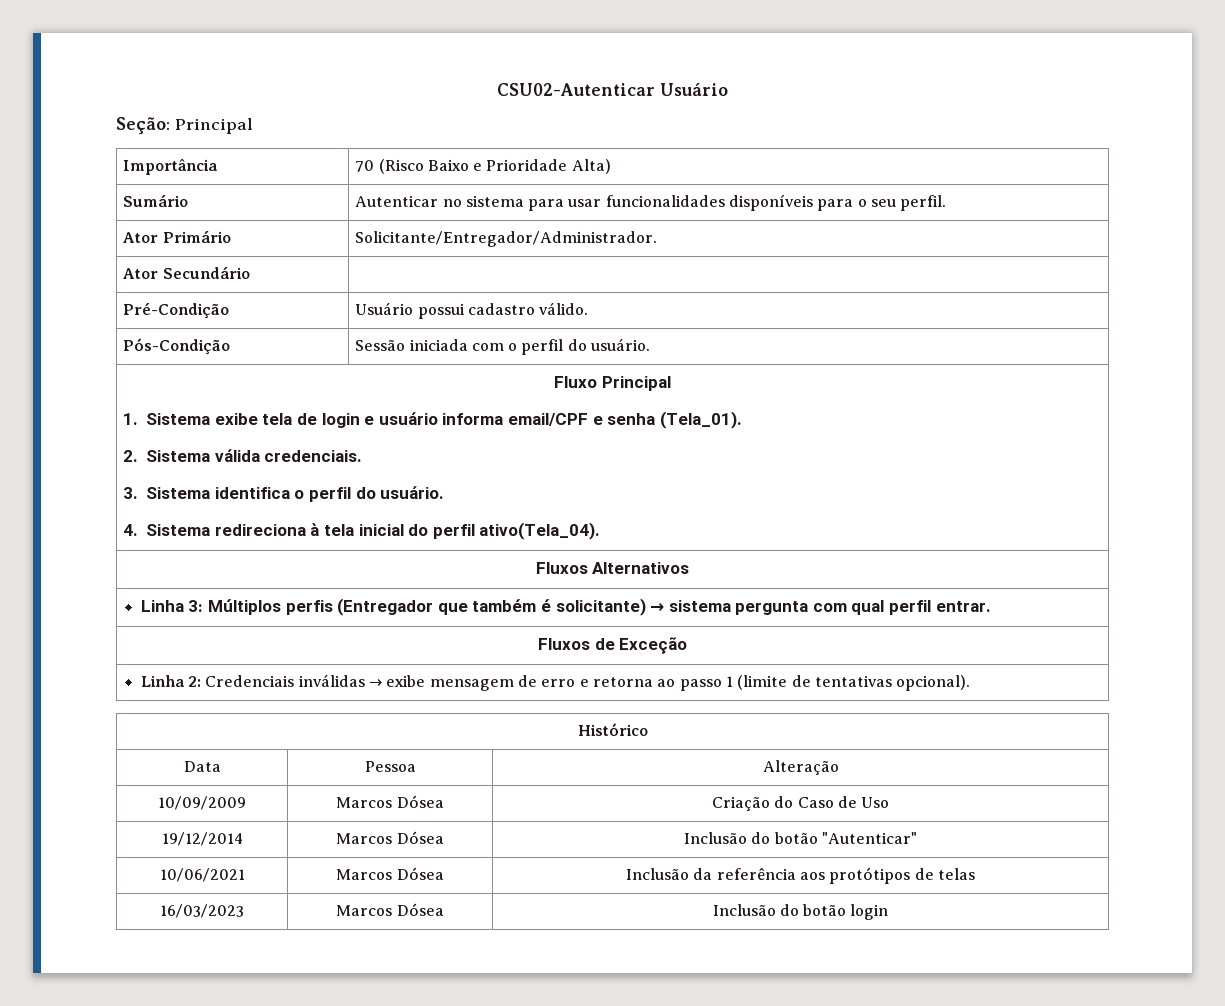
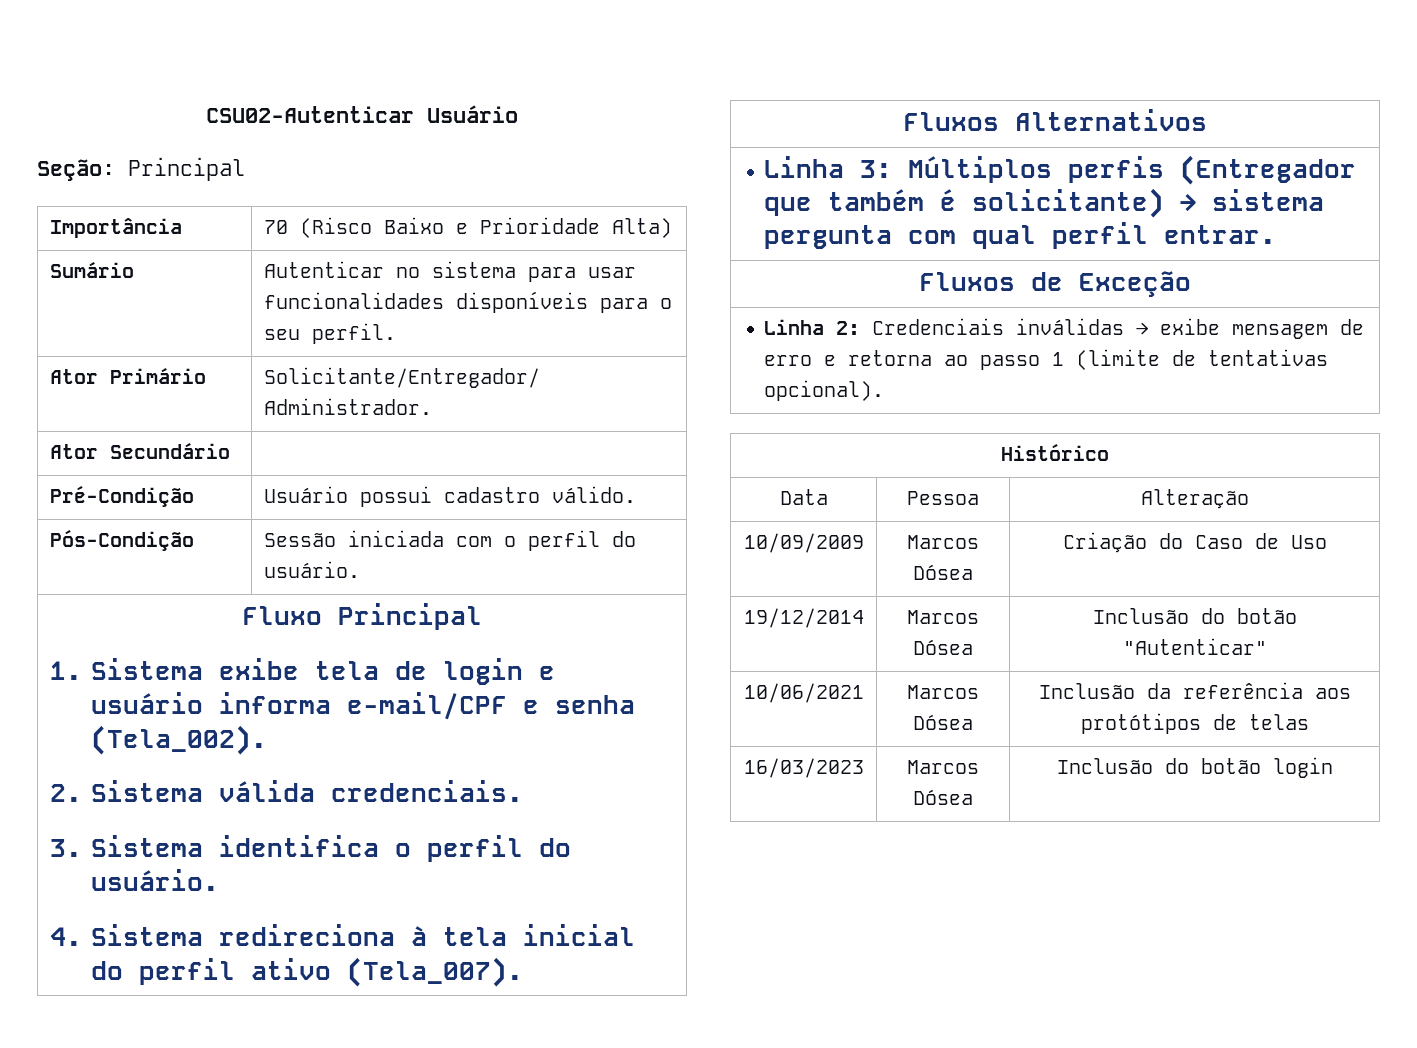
[507,413,588,426] email/CPF -> [347,692,508,720] e-mail/CPF
[659,411,742,429] (Tela_01). -> [91,725,268,755] (Tela_002).
[479,522,601,540] ativo(Tela_04). -> [251,957,524,987] ativo (Tela_007).

